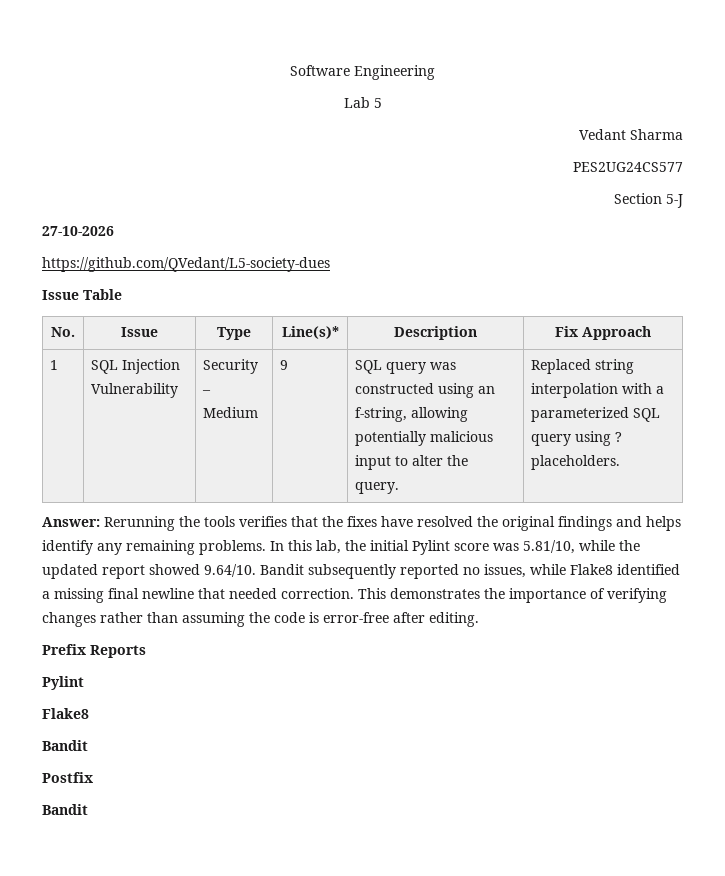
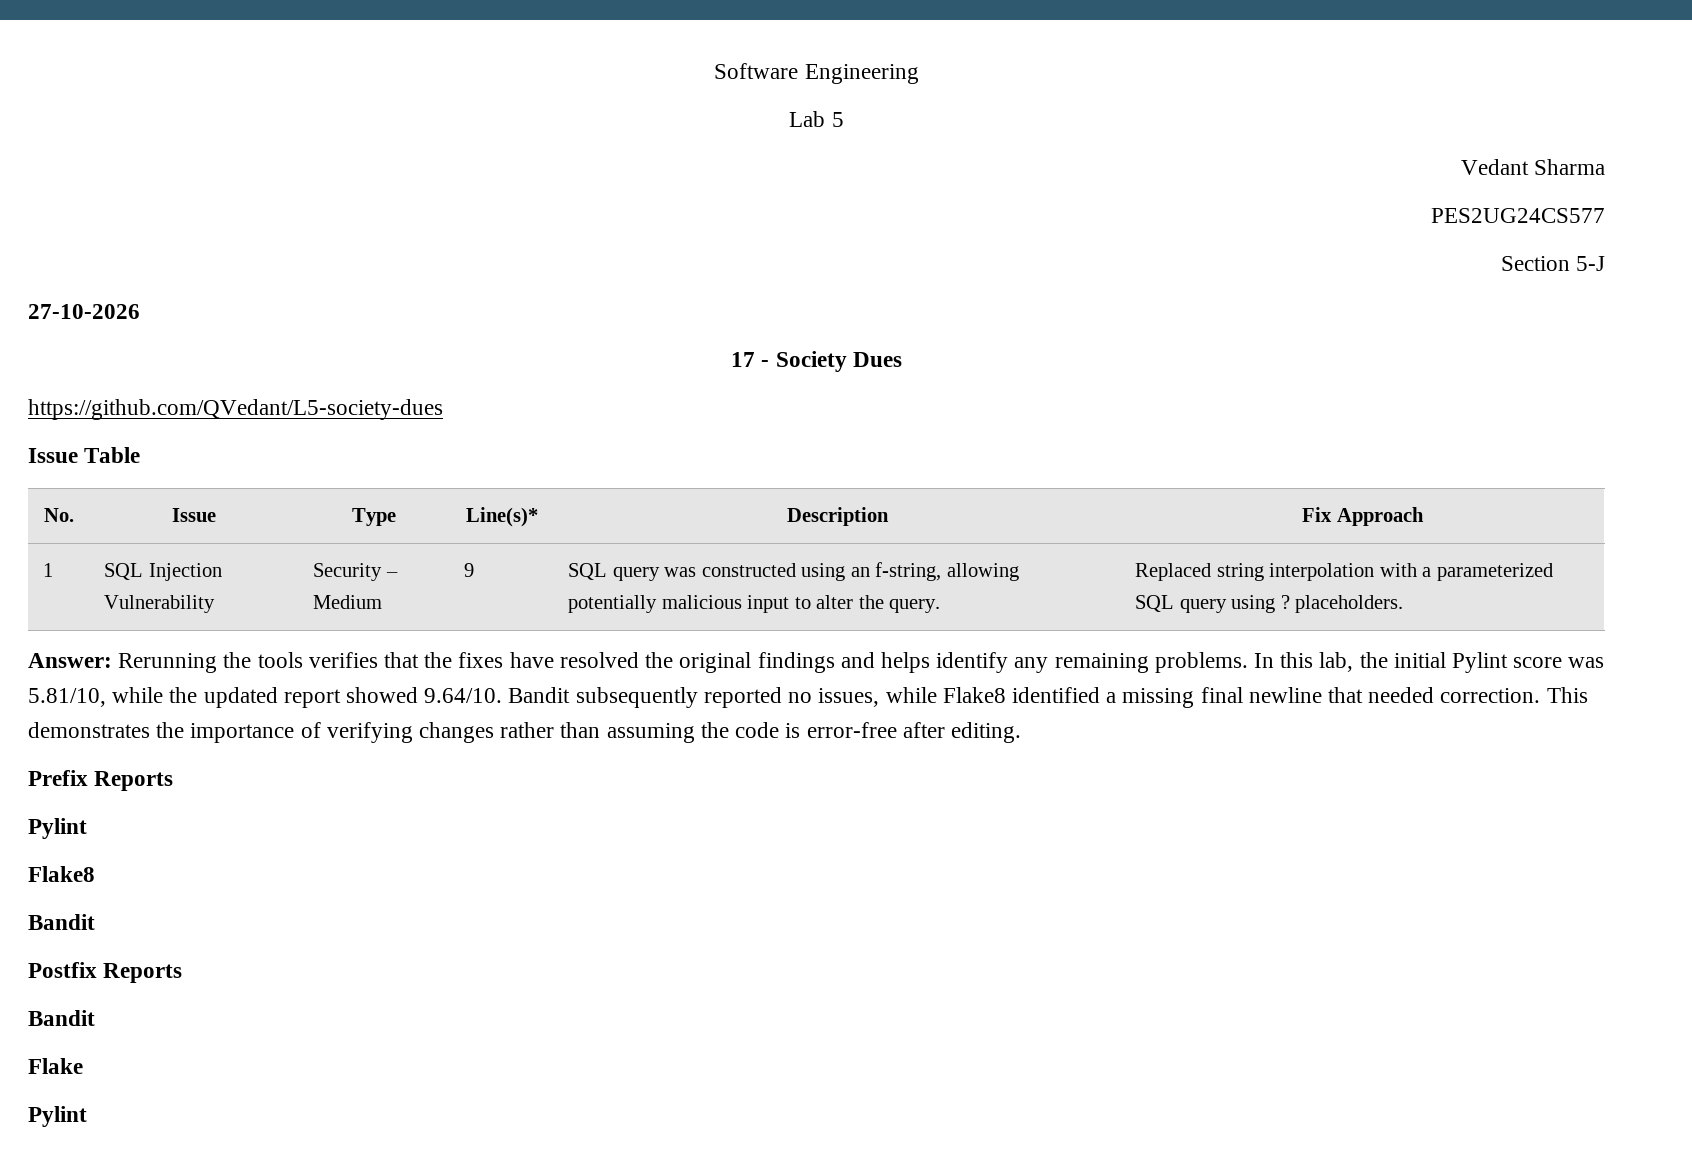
(114, 231) none -> [731,351,902,372] // 17 - Society Dues
[42,804,88,815] // Bandit -> [103,963,183,983] [28,1010,95,1026] [28,1058,83,1074] [28,1106,87,1127] Reports // Bandit // Flake // Pylint

